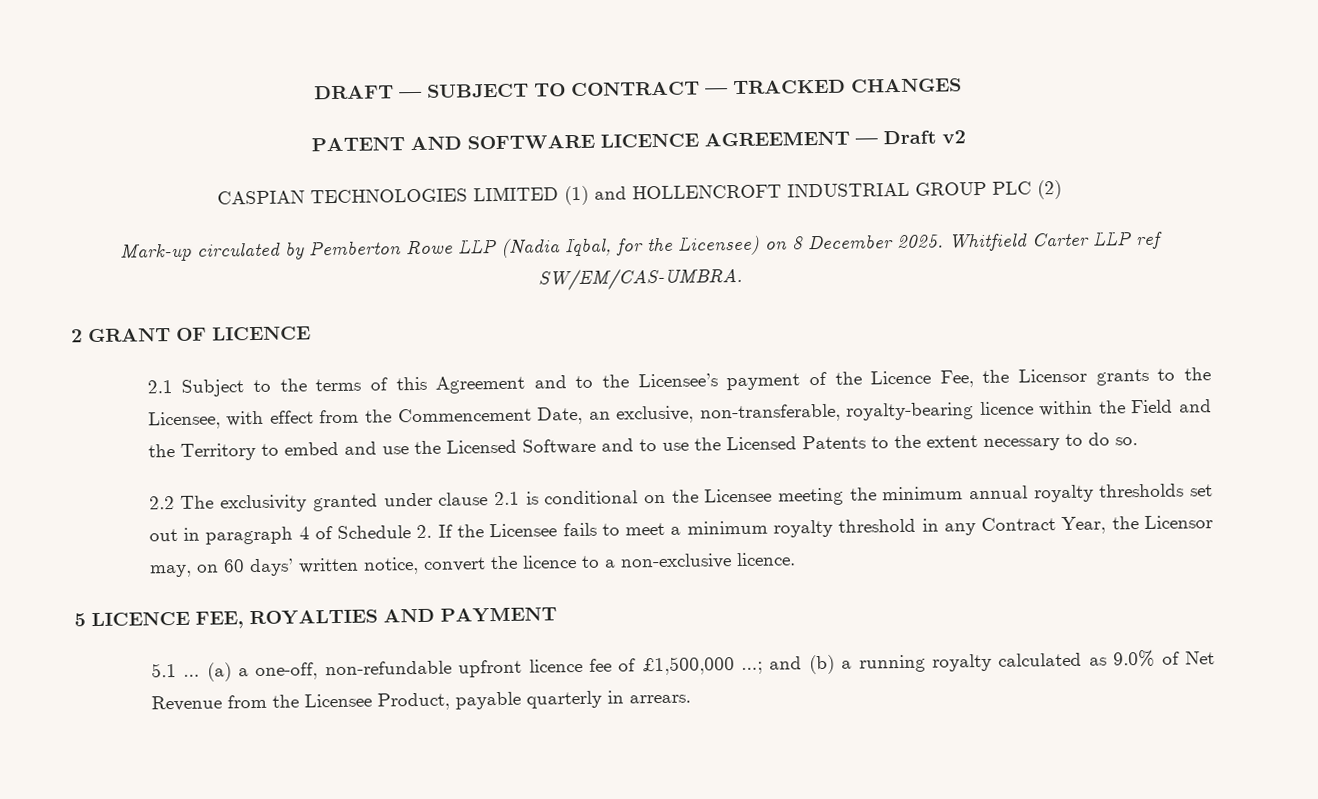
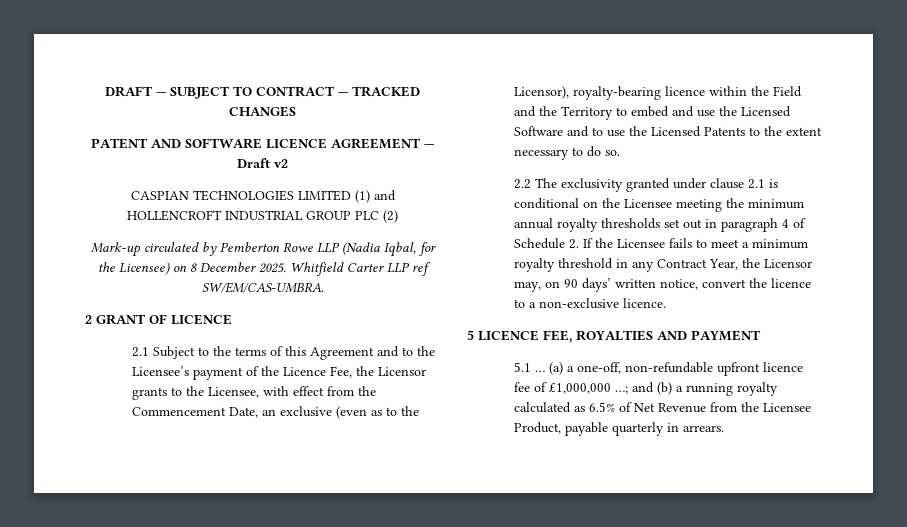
[616,403,841,424] exclusive, non-transferable, -> [279,406,419,419] [513,86,569,99] exclusive (even as to the Licensor),
[222,559,245,573] 60 -> [563,279,578,288] 90
[641,656,735,676] £1,500,000 -> [548,383,611,394] £1,000,000
[1113,649,1156,668] 9.0% -> [588,402,615,412] 6.5%

